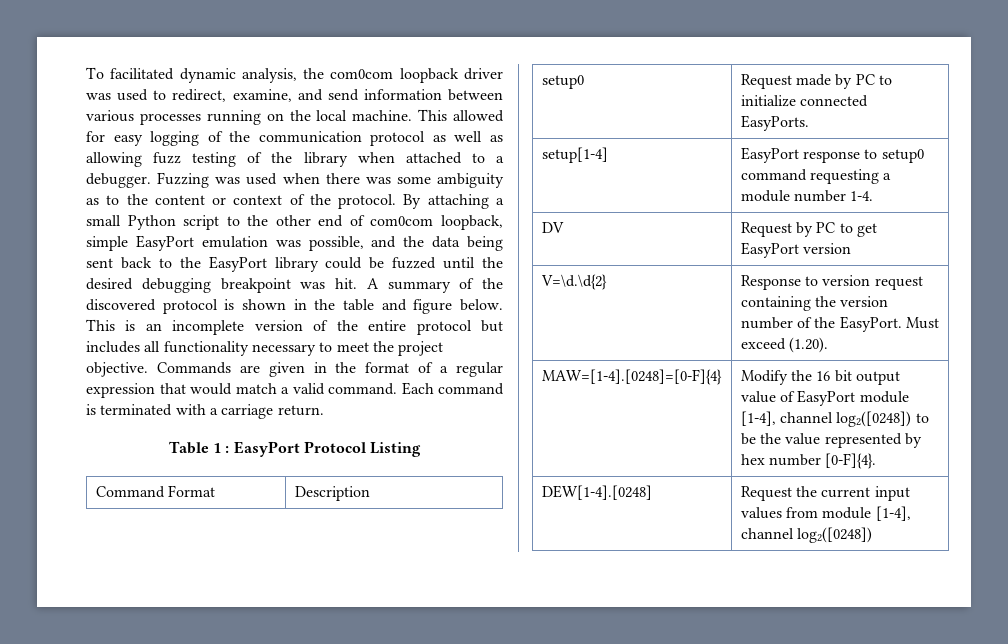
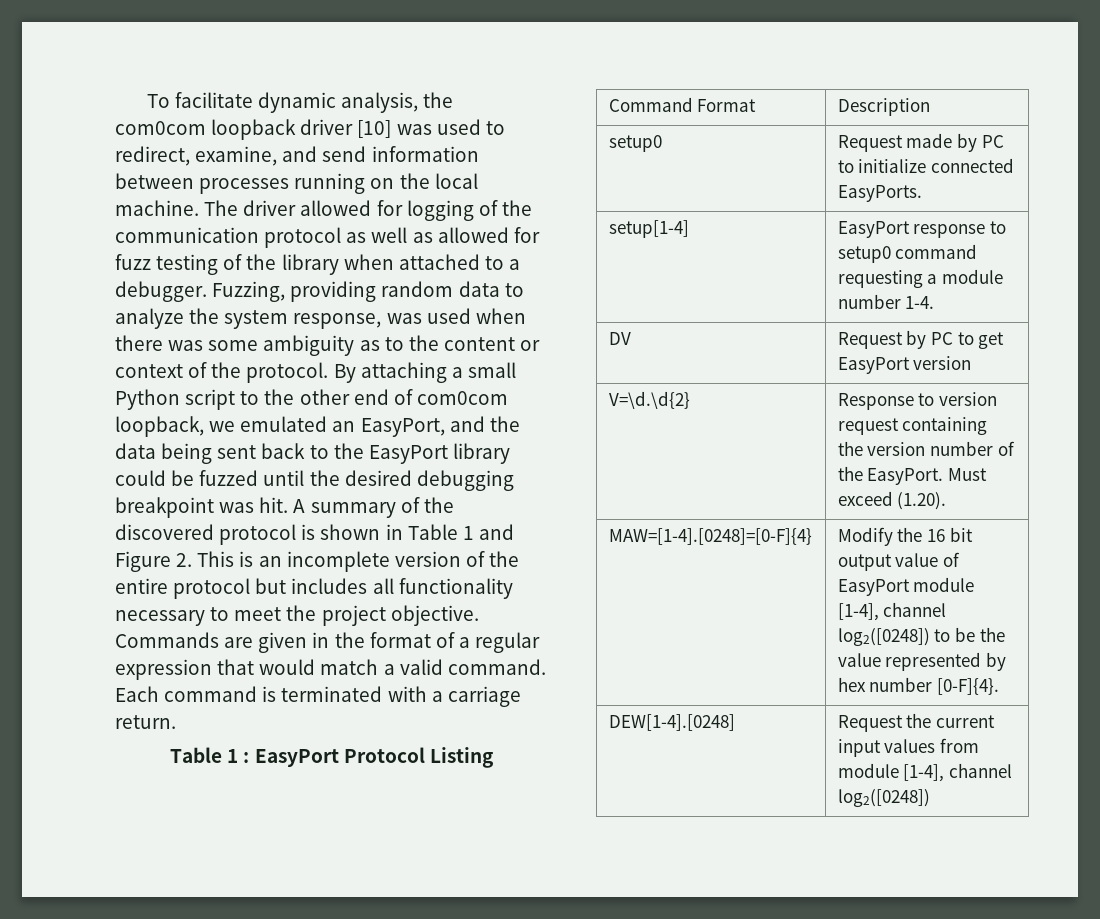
[110,68,175,80] facilitated -> [174,92,253,108] facilitate
(503, 74) none -> [357,120,392,138] [10]
[86,110,134,122] various -> (194, 181) none
[418,109,504,122] [86,131,143,146] This allowed for easy -> [204,200,403,216] The driver allowed for
[86,152,142,167] allowing -> [437,227,540,243] allowed for
[157,172,210,188] Fuzzing -> [212,281,524,302] [115,308,382,329] Fuzzing, providing random data to analyze the system response,
[86,235,364,251] simple EasyPort emulation was possible, -> [209,416,445,437] we emulated an EasyPort,
[314,299,504,314] the table and figure below. -> [407,524,514,540] [115,551,193,572] Table 1 and Figure 2.

